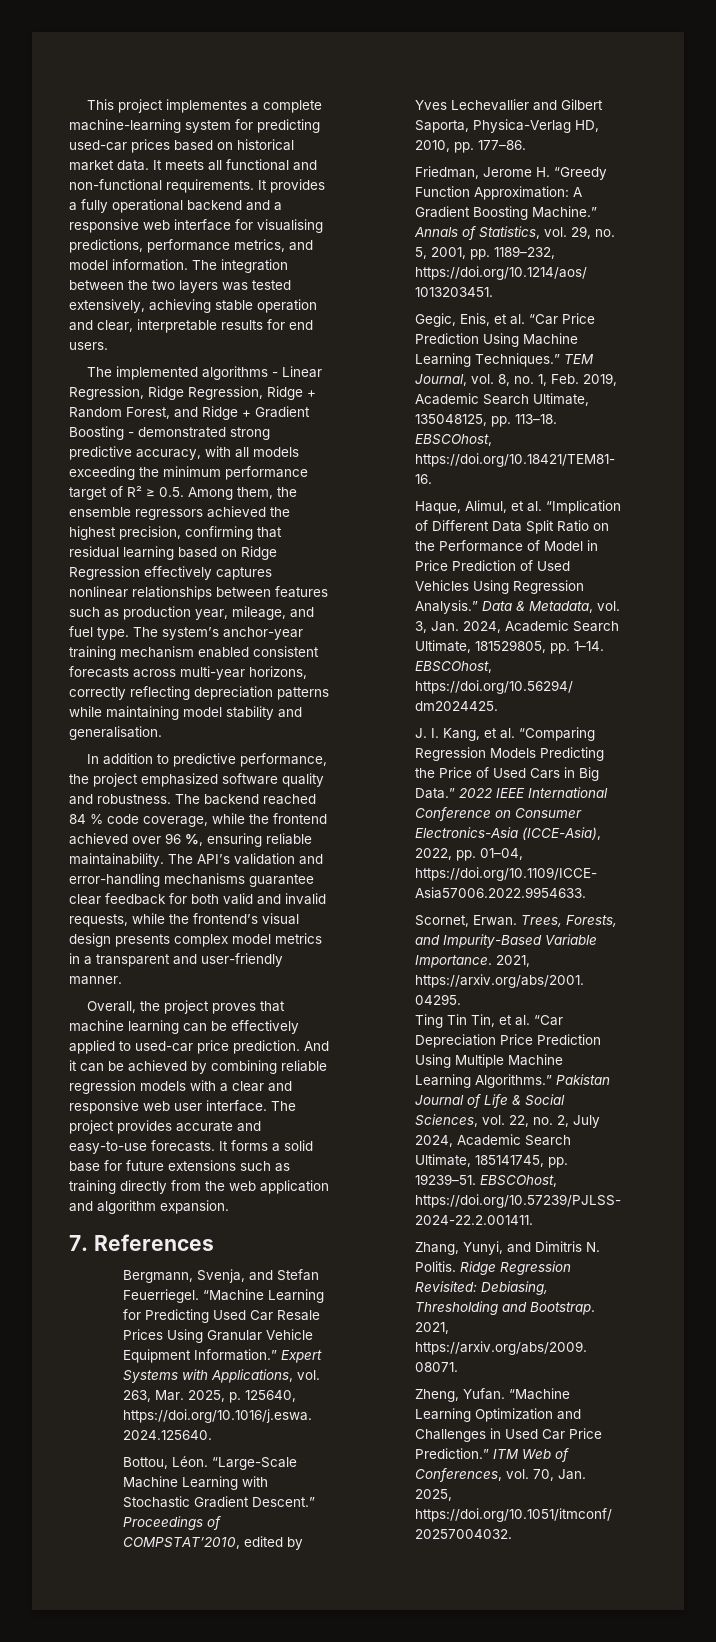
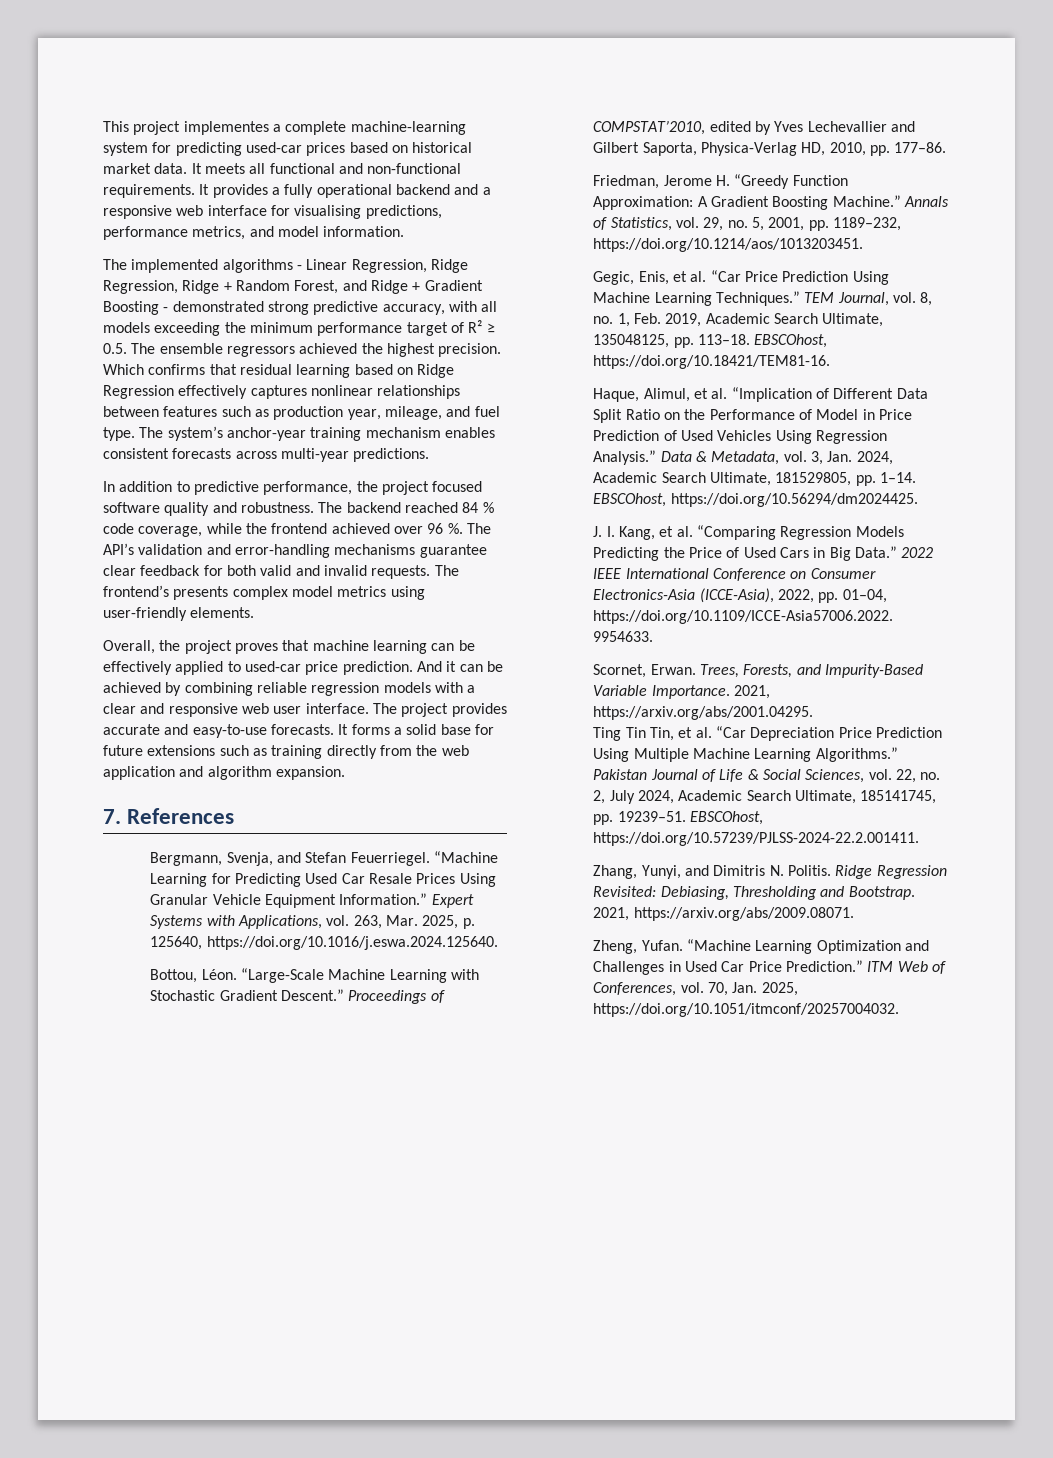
[192,259,288,273] [69,280,291,293] [69,299,317,313] [69,319,313,333] [69,342,108,350] The integration between the two layers was tested extensively, achieving stable operation and clear, interpretable results for end users. -> (405, 231) none
[188,487,297,500] Among them, the -> [131,343,156,354] The
[119,526,253,540] precision, confirming -> [438,343,502,357] [103,364,206,375] precision. Which confirms
[198,647,249,658] enabled -> [444,427,495,438] enables
[249,666,307,679] [69,686,329,700] [69,706,302,720] [69,726,162,740] horizons, correctly reflecting depreciation patterns while maintaining model stability and generalisation. -> [353,448,430,462] predictions.
[141,773,218,787] emphasized -> [432,481,483,492] focused
[185,833,312,847] [69,853,164,867] %, ensuring reliable maintainability. -> [447,523,463,534] %.
[69,913,299,927] [69,933,322,947] [69,953,283,967] [69,976,122,985] requests, while the frontend’s visual design presents complex model metrics in a transparent and user-friendly manner. -> [371,565,459,579] [103,585,425,600] [103,607,255,621] requests. The frontend’s presents complex model metrics using user-friendly elements.

